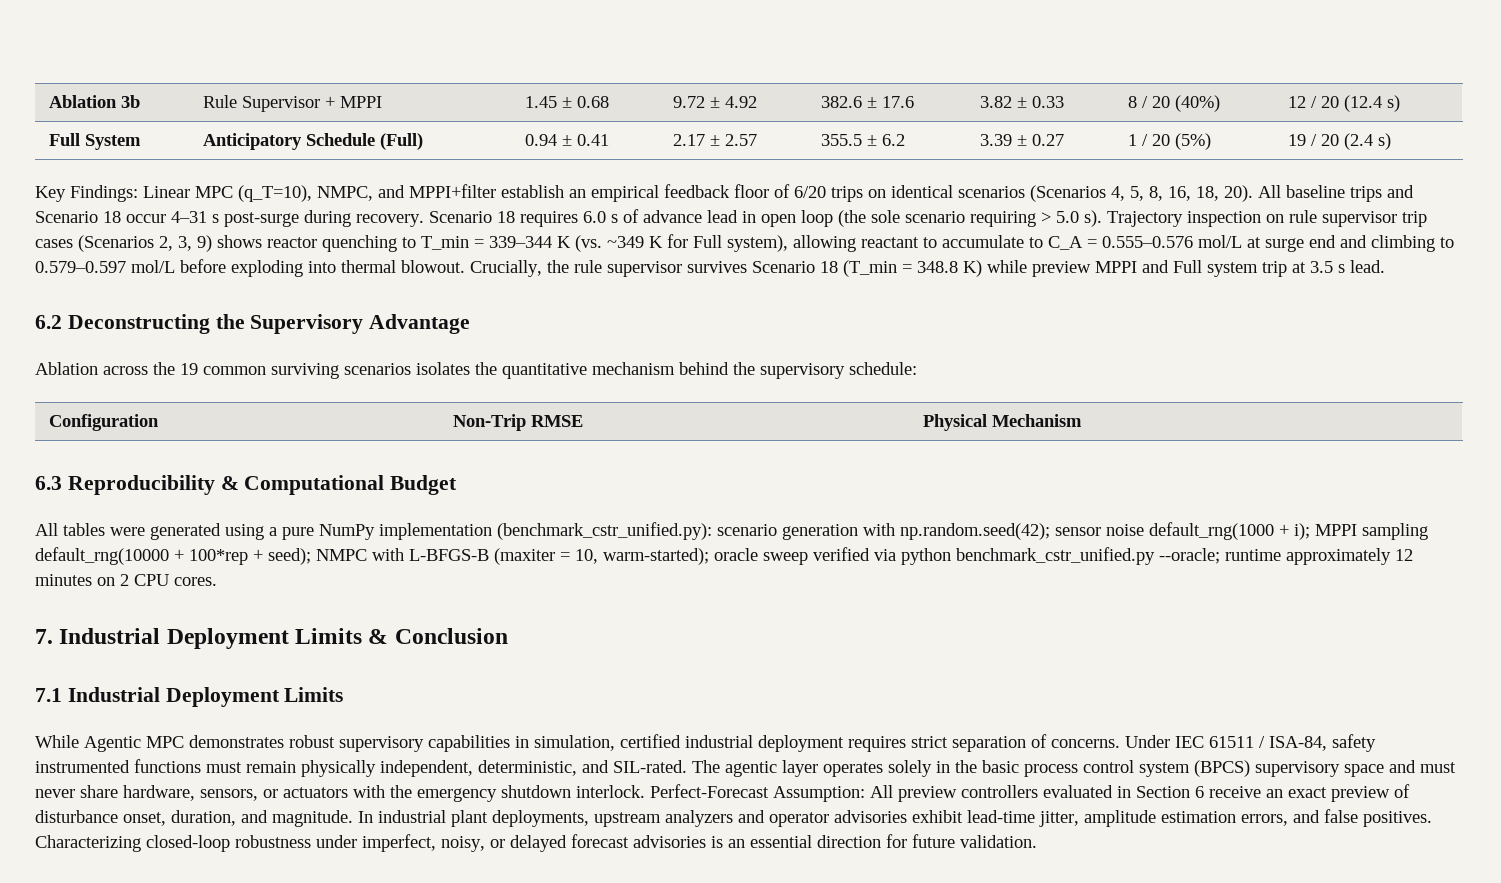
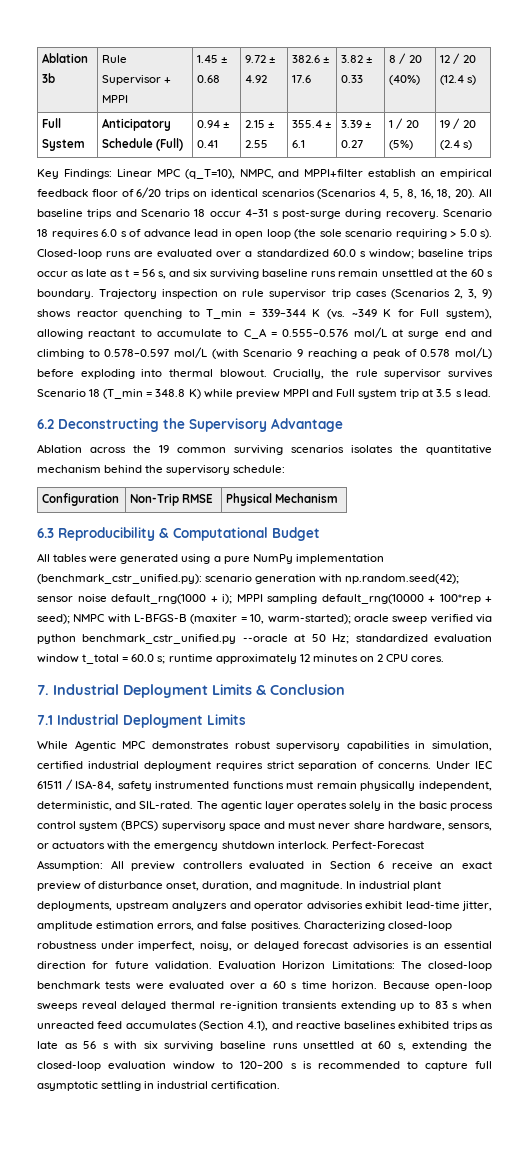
[672,134,757,146] [820,134,905,146] 2.17 ± 2.57 | 355.5 ± 6.2 -> [245,120,275,128] [245,140,269,148] [292,120,332,128] [292,140,306,148] 2.15 ± 2.55 | 355.4 ± 6.1
(1102, 218) none -> [37,249,493,259] [37,269,493,279] [37,289,94,299] Closed-loop runs are evaluated over a standardized 60.0 s window; baseline trips occur as late as t = 56 s, and six surviving baseline runs remain unsettled at the 60 s boundary.
[35,260,175,273] 0.579–0.597 mol/L -> [104,347,493,359] 0.578–0.597 mol/L (with Scenario 9 reaching a peak of 0.578 mol/L)
[1159,548,1220,564] --oracle; -> [242,634,493,644] [37,654,166,664] --oracle at 50 Hz; standardized evaluation window t_total = 60.0 s;
(1037, 841) none -> [218,961,492,971] [37,981,492,991] [37,1001,492,1011] [37,1021,494,1031] [37,1041,492,1051] [37,1061,493,1071] [37,1081,281,1091] Evaluation Horizon Limitations: The closed-loop benchmark tests were evaluated over a 60 s time horizon. Because open-loop sweeps reveal delayed thermal re-ignition transients extending up to 83 s when unreacted feed accumulates (Section 4.1), and reactive baselines exhibited trips as late as 56 s with six surviving baseline runs unsettled at 60 s, extending the closed-loop evaluation window to 120–200 s is recommended to capture full asymptotic settling in industrial certification.

